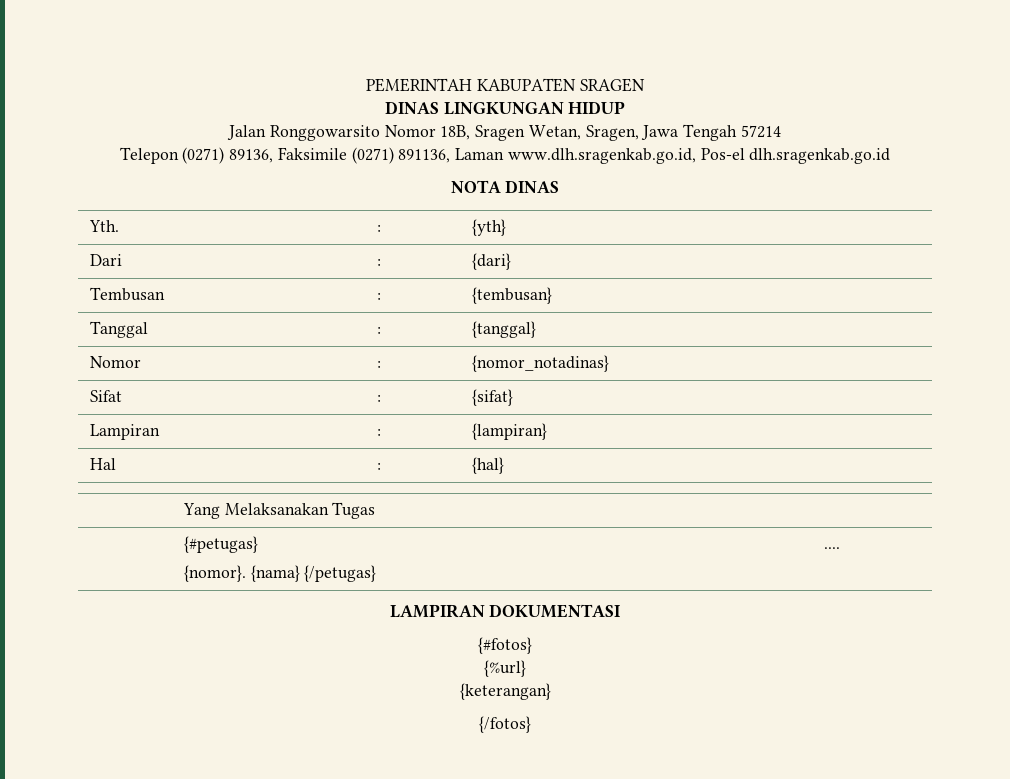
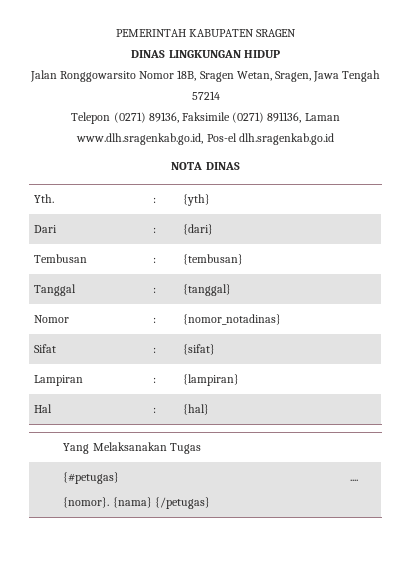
[389,604,622,618] [478,637,532,654] [484,660,526,677] [459,683,551,700] [479,716,531,733] // LAMPIRAN DOKUMENTASI // {#fotos} // {%url} // {keterangan} // {/fotos} -> (359, 480) none

